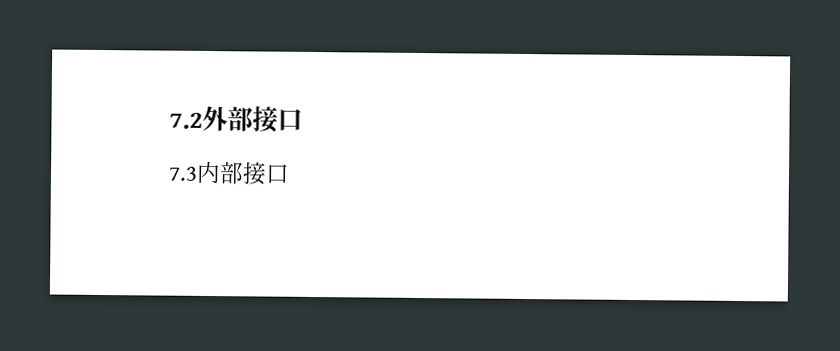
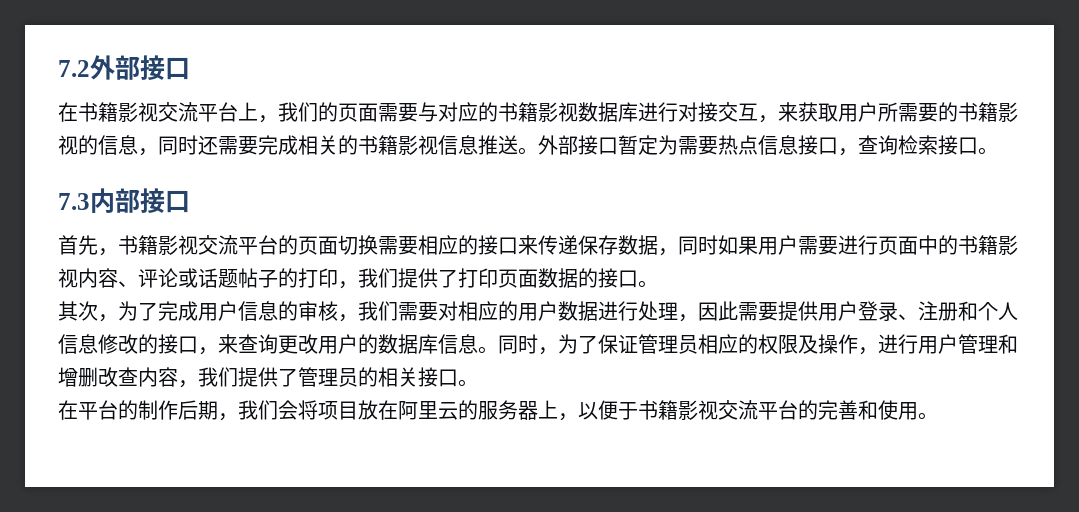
[168,160,290,185] 7.3内部接口 -> [58,102,1018,123] [58,135,998,156] [58,188,190,213] [58,235,1018,256] [58,268,658,289] [58,301,1018,322] [58,334,1018,355] [58,367,478,388] [58,400,938,421] 在书籍影视交流平台上，我们的页面需要与对应的书籍影视数据库进行对接交互，来获取用户所需要的书籍影视的信息，同时还需要完成相关的书籍影视信息推送。外部接口暂定为需要热点信息接口，查询检索接口。 // 7.3内部接口 // 首先，书籍影视交流平台的页面切换需要相应的接口来传递保存数据，同时如果用户需要进行页面中的书籍影视内容、评论或话题帖子的打印，我们提供了打印页面数据的接口。 // 其次，为了完成用户信息的审核，我们需要对相应的用户数据进行处理，因此需要提供用户登录、注册和个人信息修改的接口，来查询更改用户的数据库信息。同时，为了保证管理员相应的权限及操作，进行用户管理和增删改查内容，我们提供了管理员的相关接口。 // 在平台的制作后期，我们会将项目放在阿里云的服务器上，以便于书籍影视交流平台的完善和使用。

